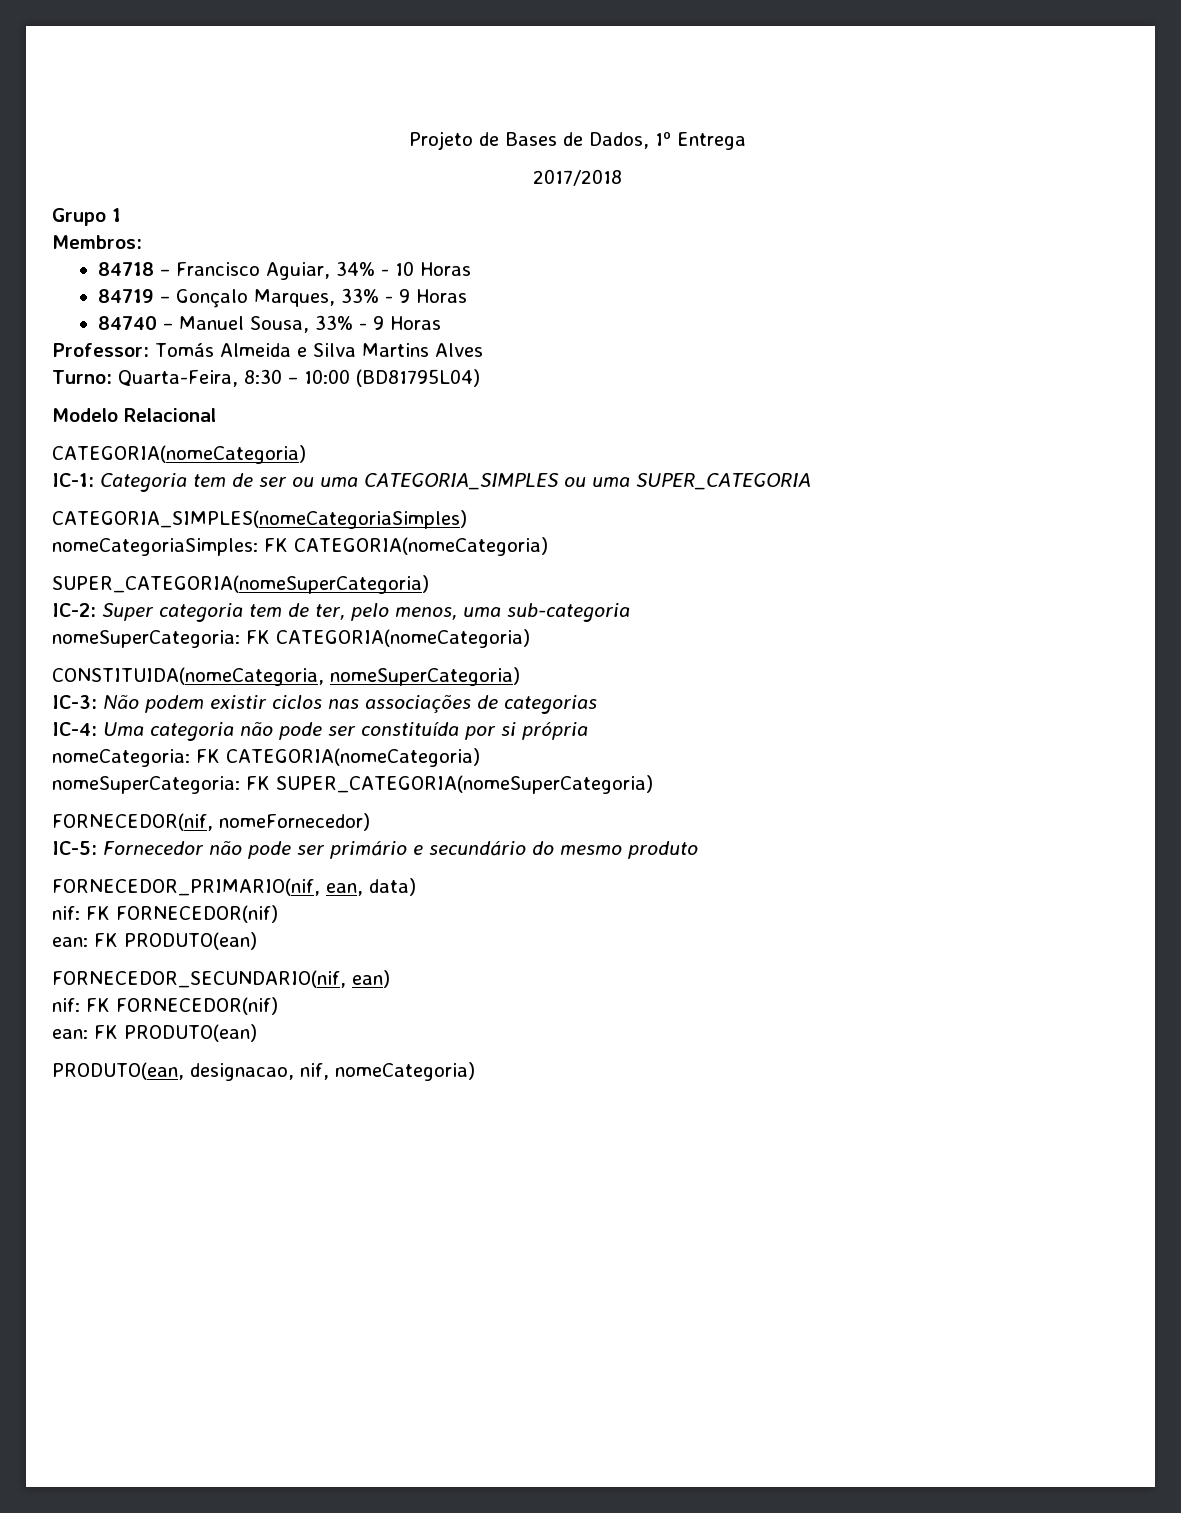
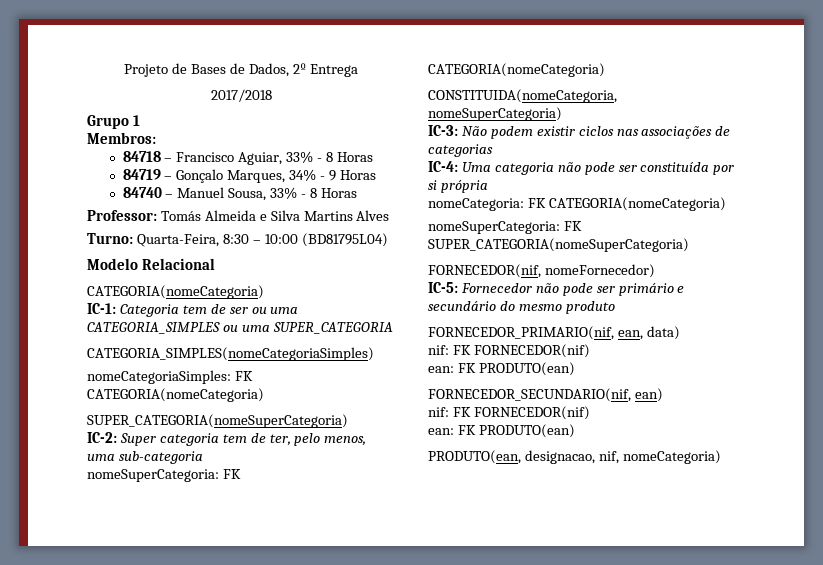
[654,132,671,146] 1º -> [292,63,306,74] 2º
[336,261,415,276] 34% - 10 -> [286,151,334,163] 33% - 8
[341,288,380,303] 33% -> [289,169,317,181] 34%
[373,316,385,330] 9 -> [310,188,318,198] 8

